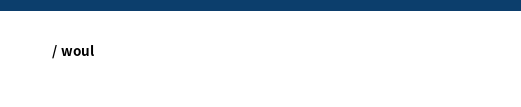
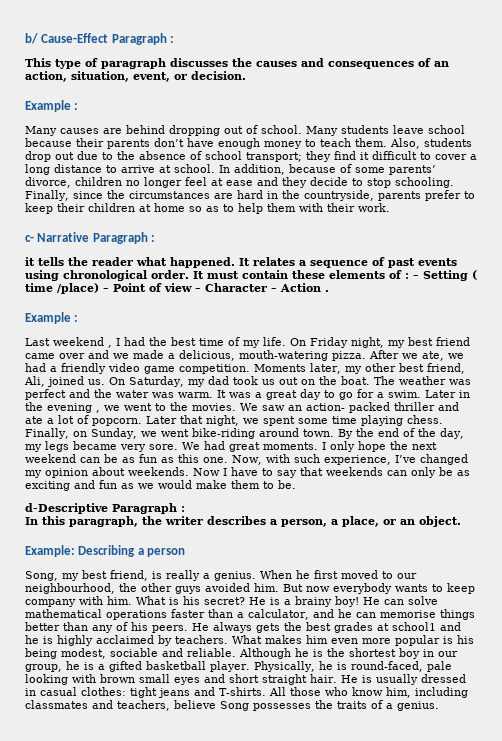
[52,45,94,59] / woul -> [25,33,175,45] [25,58,449,69] [25,71,246,82] [25,100,79,112] [25,125,465,136] [25,138,472,149] [25,151,477,162] [25,164,436,175] [25,177,454,188] [25,190,475,201] [25,203,390,214] [25,232,156,244] [25,257,457,268] [25,270,477,281] [25,283,329,294] [25,312,79,324] [25,337,470,348] [25,350,464,361] [25,363,465,374] [24,376,471,387] [25,389,470,400] [25,402,459,413] [25,415,443,426] [25,428,464,439] [25,441,437,452] [25,454,468,465] [25,467,470,478] [25,480,296,491] [25,503,185,514] [25,516,461,527] [25,545,186,557] [25,570,417,581] [25,583,475,594] [25,596,438,607] [25,609,475,620] [25,622,461,633] [25,635,474,646] [25,648,458,659] [25,661,452,672] [25,674,466,685] [25,687,468,698] [25,700,439,711] b/ Cause-Effect Paragraph : // This type of paragraph discusses the causes and consequences of an action, situation, event, or decision. // Example : // Many causes are behind dropping out of school. Many students leave school because their parents don’t have enough money to teach them. Also, students drop out due to the absence of school transport; they find it difficult to cover a long distance to arrive at school. In addition, because of some parents’ divorce, children no longer feel at ease and they decide to stop schooling. Finally, since the circumstances are hard in the countryside, parents prefer to keep their children at home so as to help them with their work. // c- Narrative Paragraph : // it tells the reader what happened. It relates a sequence of past events using chronological order. It must contain these elements of : – Setting ( time /place) – Point of view – Character – Action . // Example : // Last weekend , I had the best time of my life. On Friday night, my best friend came over and we made a delicious, mouth-watering pizza. After we ate, we had a friendly video game competition. Moments later, my other best friend, Ali, joined us. On Saturday, my dad took us out on the boat. The weather was perfect and the water was warm. It was a great day to go for a swim. Later in the evening , we went to the movies. We saw an action- packed thriller and ate a lot of popcorn. Later that night, we spent some time playing chess. Finally, on Sunday, we went bike-riding around town. By the end of the day, my legs became very sore. We had great moments. I only hope the next weekend can be as fun as this one. Now, with such experience, I’ve changed my opinion about weekends. Now I have to say that weekends can only be as exciting and fun as we would make them to be. // d-Descriptive Paragraph : // In this paragraph, the writer describes a person, a place, or an object. // Example: Describing a person // Song, my best friend, is really a genius. When he first moved to our neighbourhood, the other guys avoided him. But now everybody wants to keep company with him. What is his secret? He is a brainy boy! He can solve mathematical operations faster than a calculator, and he can memorise things better than any of his peers. He always gets the best grades at school1 and he is highly acclaimed by teachers. What makes him even more popular is his being modest, sociable and reliable. Although he is the shortest boy in our group, he is a gifted basketball player. Physically, he is round-faced, pale looking with brown small eyes and short straight hair. He is usually dressed in casual clothes: tight jeans and T-shirts. All those who know him, including classmates and teachers, believe Song possesses the traits of a genius.

